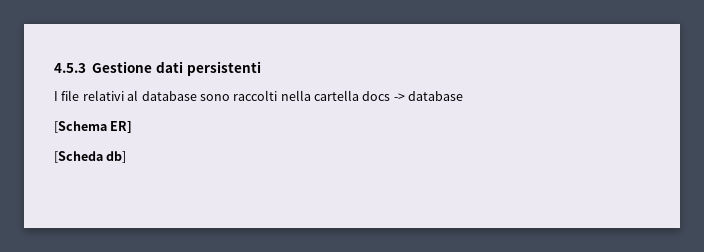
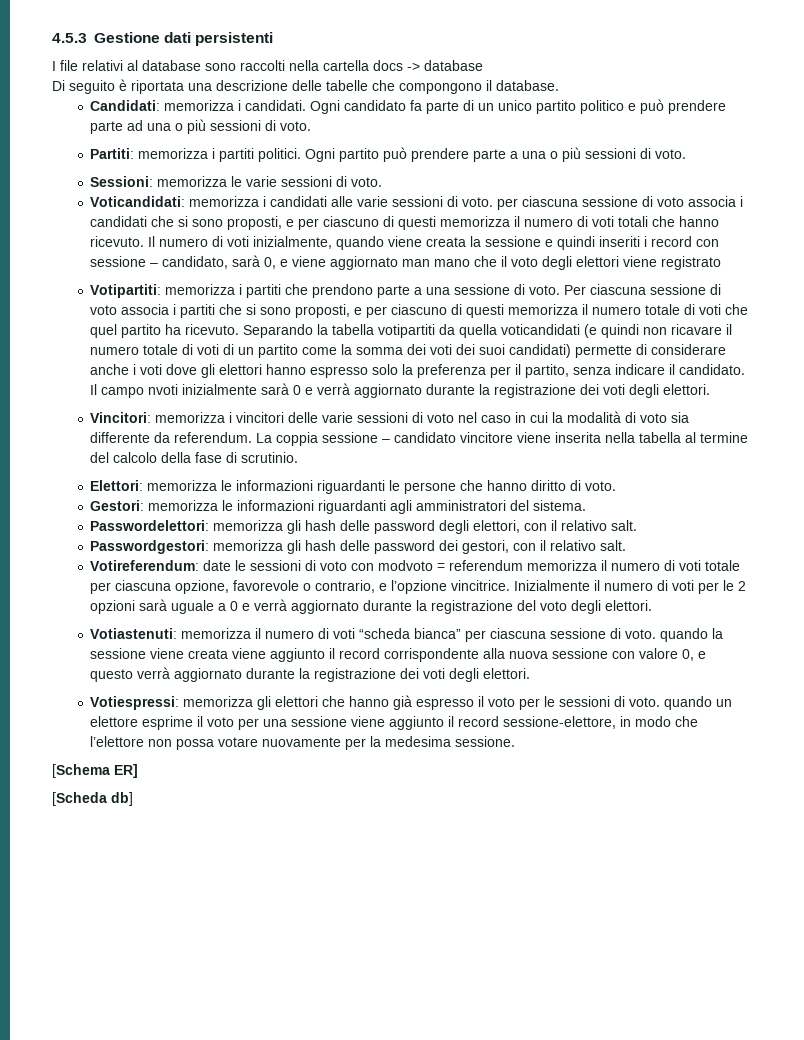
(464, 96) none -> [52,79,559,94] [90,99,727,114] [90,119,312,134] [90,147,687,162] [90,176,383,187] [90,196,744,210] [90,216,720,230] [90,236,720,250] [90,255,722,270] [90,284,722,298] [90,304,749,318] [90,324,733,338] [90,344,727,358] [90,364,746,378] [90,383,711,398] [90,411,690,423] [90,432,749,446] [90,452,299,463] [90,480,617,494] [90,500,587,514] [90,520,638,534] [90,540,627,554] [90,560,741,571] [90,580,747,594] [90,599,653,614] [90,628,724,642] [90,648,707,662] [90,667,531,682] [90,695,733,710] [90,716,699,730] [90,736,516,750] // Di seguito è riportata una descrizione delle tabelle che compongono il database. // Candidati: memorizza i candidati. Ogni candidato fa parte di un unico partito politico e può prendere parte ad una o più sessioni di voto. // Partiti: memorizza i partiti politici. Ogni partito può prendere parte a una o più sessioni di voto. // Sessioni: memorizza le varie sessioni di voto. // Voticandidati: memorizza i candidati alle varie sessioni di voto. per ciascuna sessione di voto associa i candidati che si sono proposti, e per ciascuno di questi memorizza il numero di voti totali che hanno ricevuto. Il numero di voti inizialmente, quando viene creata la sessione e quindi inseriti i record con sessione – candidato, sarà 0, e viene aggiornato man mano che il voto degli elettori viene registrato // Votipartiti: memorizza i partiti che prendono parte a una sessione di voto. Per ciascuna sessione di voto associa i partiti che si sono proposti, e per ciascuno di questi memorizza il numero totale di voti che quel partito ha ricevuto. Separando la tabella votipartiti da quella voticandidati (e quindi non ricavare il numero totale di voti di un partito come la somma dei voti dei suoi candidati) permette di considerare anche i voti dove gli elettori hanno espresso solo la preferenza per il partito, senza indicare il candidato. Il campo nvoti inizialmente sarà 0 e verrà aggiornato durante la registrazione dei voti degli elettori. // Vincitori: memorizza i vincitori delle varie sessioni di voto nel caso in cui la modalità di voto sia differente da referendum. La coppia sessione – candidato vincitore viene inserita nella tabella al termine del calcolo della fase di scrutinio. // Elettori: memorizza le informazioni riguardanti le persone che hanno diritto di voto. // Gestori: memorizza le informazioni riguardanti agli amministratori del sistema. // Passwordelettori: memorizza gli hash delle password degli elettori, con il relativo salt. // Passwordgestori: memorizza gli hash delle password dei gestori, con il relativo salt. // Votireferendum: date le sessioni di voto con modvoto = referendum memorizza il numero di voti totale per ciascuna opzione, favorevole o contrario, e l’opzione vincitrice. Inizialmente il numero di voti per le 2 opzioni sarà uguale a 0 e verrà aggiornato durante la registrazione del voto degli elettori. // Votiastenuti: memorizza il numero di voti “scheda bianca” per ciascuna sessione di voto. quando la sessione viene creata viene aggiunto il record corrispondente alla nuova sessione con valore 0, e questo verrà aggiornato durante la registrazione dei voti degli elettori. // Votiespressi: memorizza gli elettori che hanno già espresso il voto per le sessioni di voto. quando un elettore esprime il voto per una sessione viene aggiunto il record sessione-elettore, in modo che l’elettore non possa votare nuovamente per la medesima sessione.

